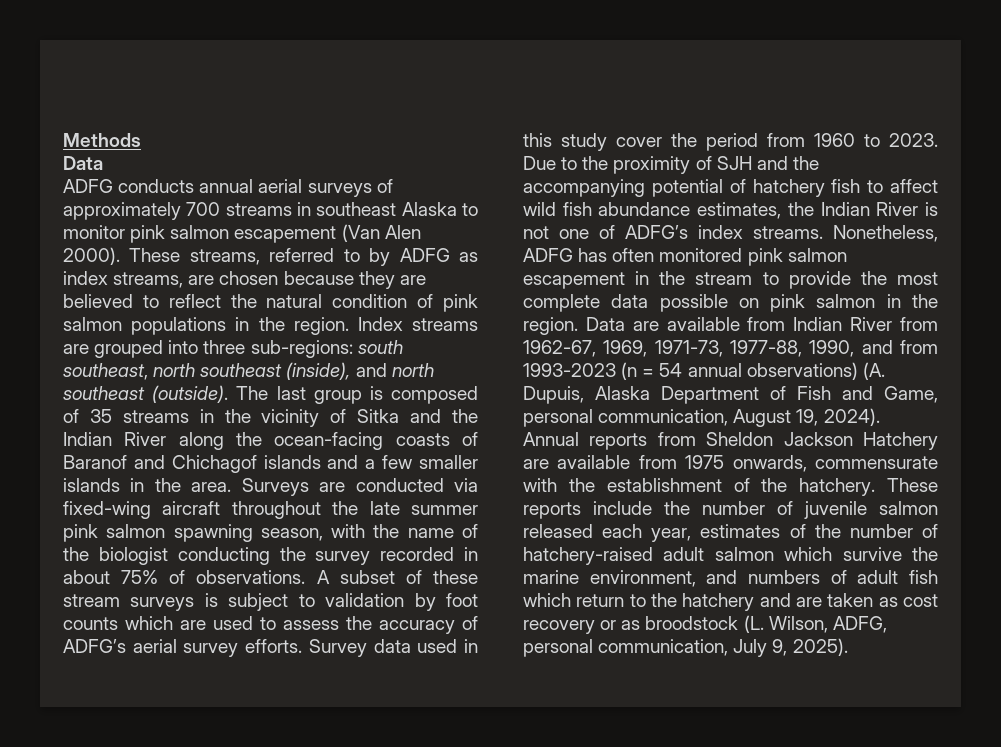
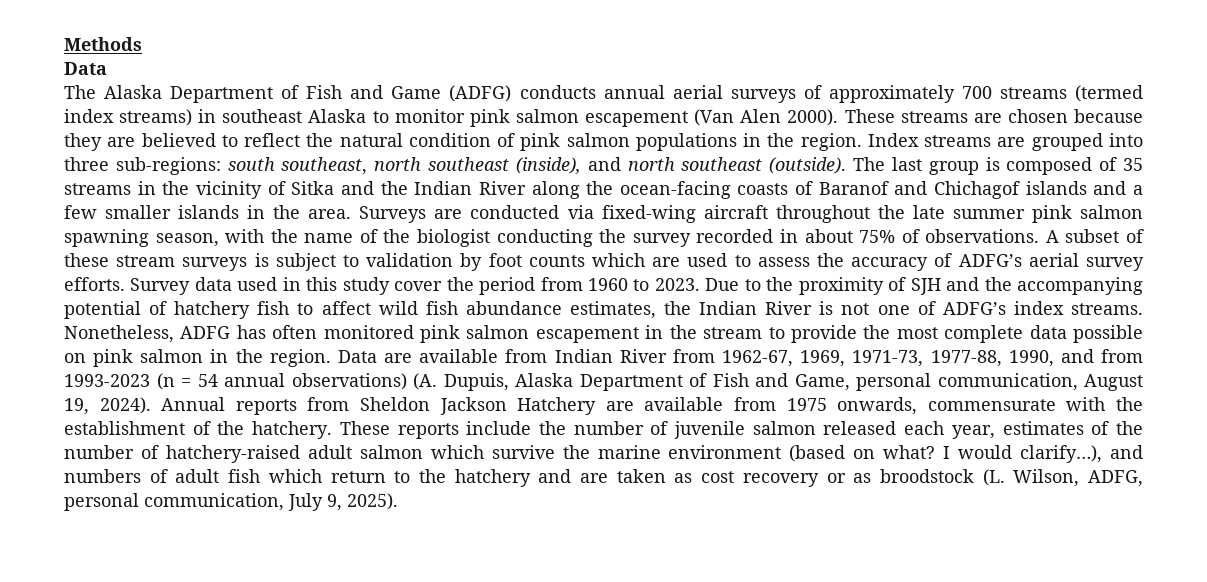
[63,179,113,193] ADFG -> [64,85,512,103] The Alaska Department of Fish and Game (ADFG)
(292, 209) none -> [1075,85,1143,102] [64,109,193,126] (termed index streams)
[189,248,479,266] [63,271,184,288] streams, referred to by ADFG as index streams, -> [900,111,968,123] streams
[589,570,696,587] environment, -> [668,445,1103,463] environment (based on what? I would clarify…),

